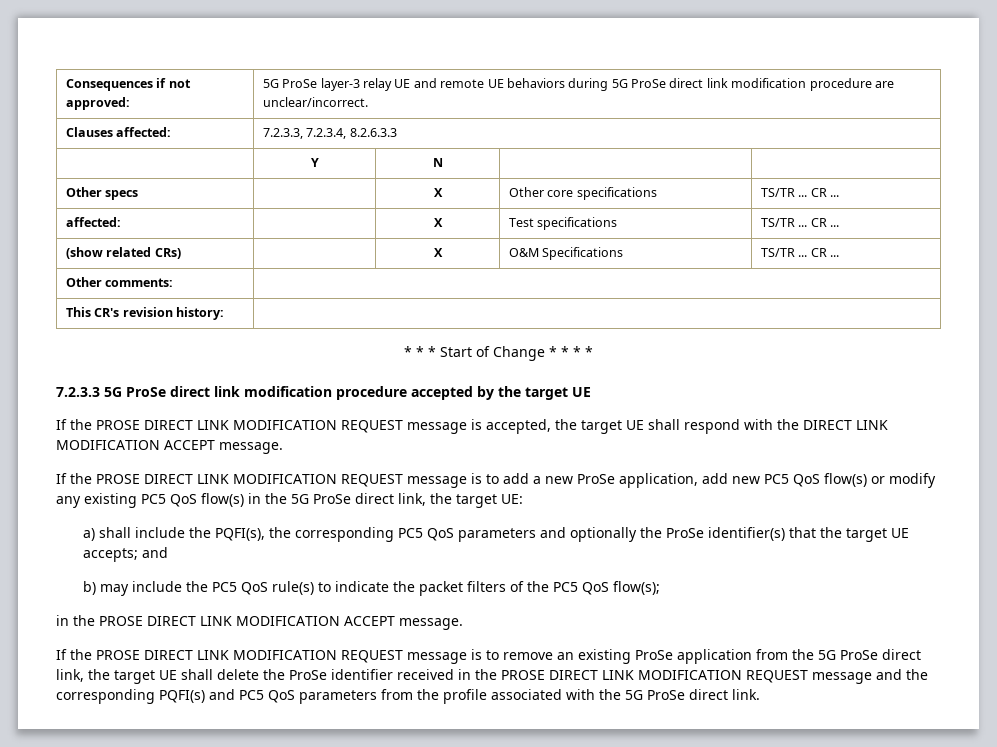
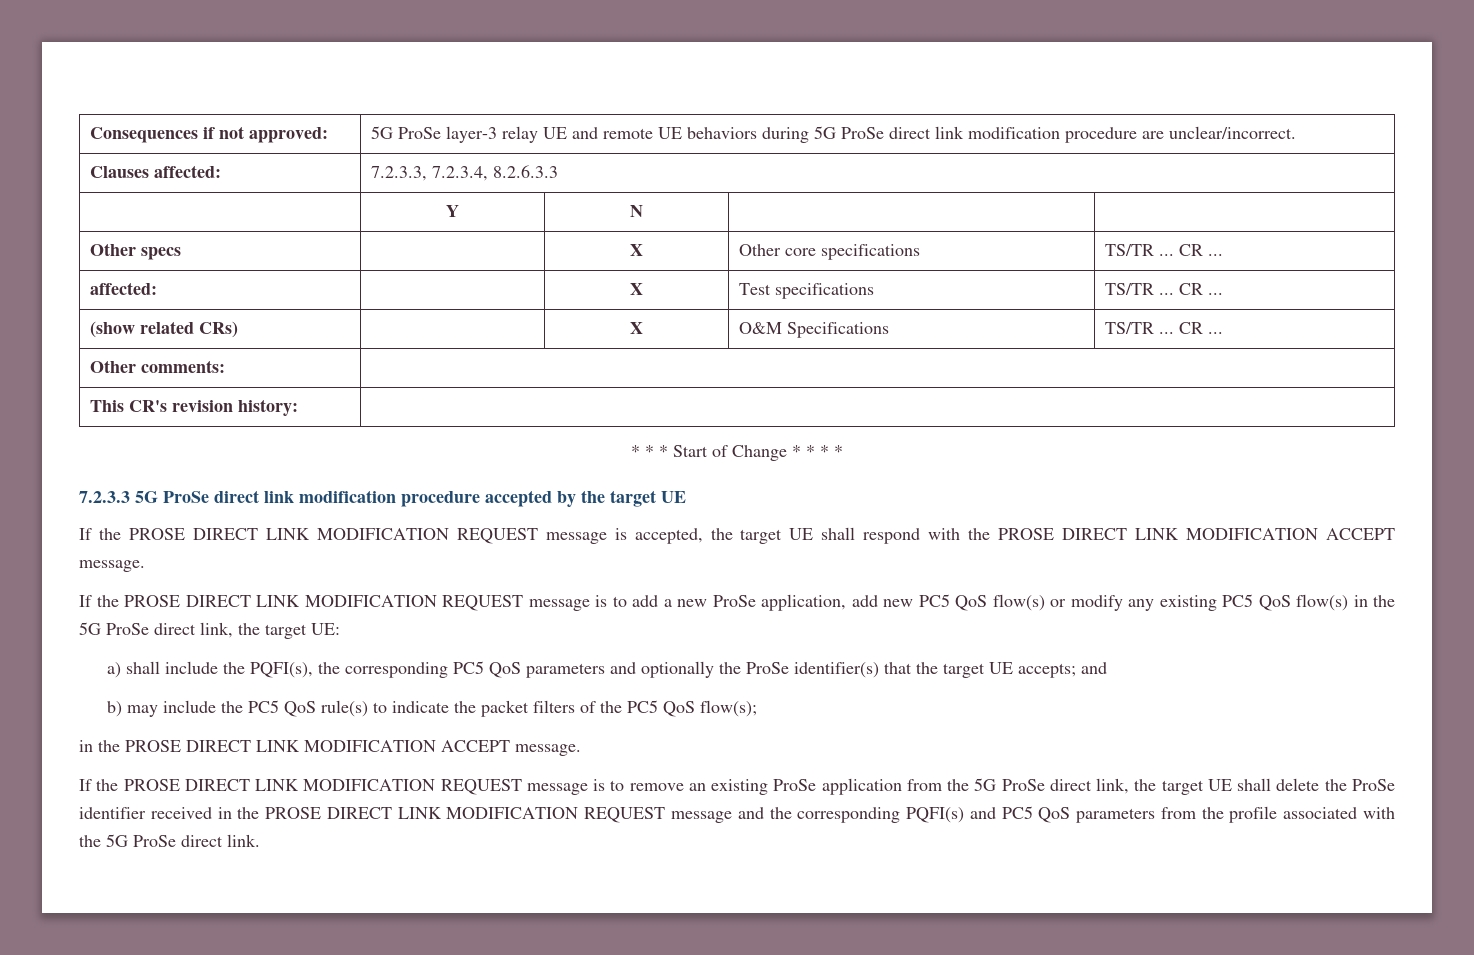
(799, 424) none -> [998,528,1055,540] PROSE

